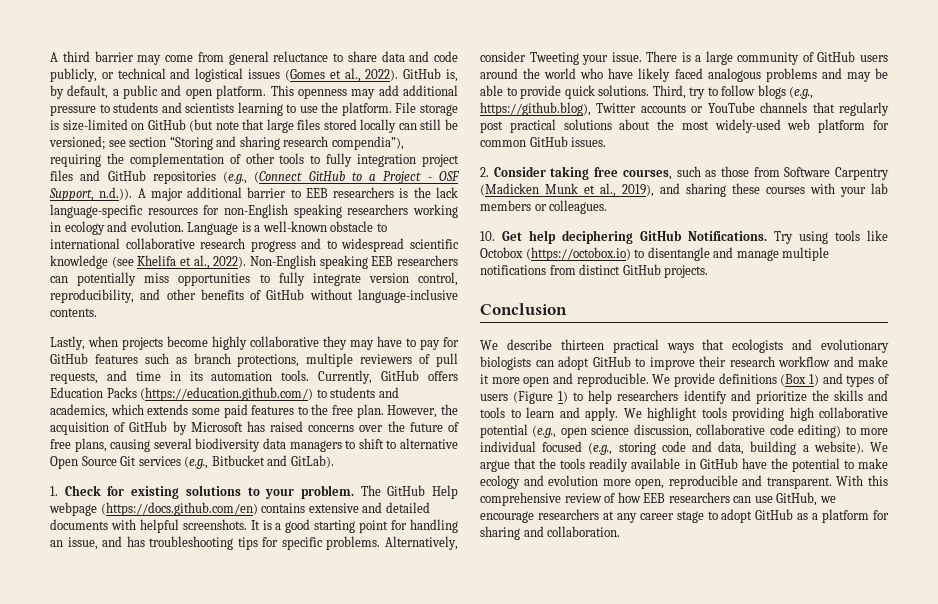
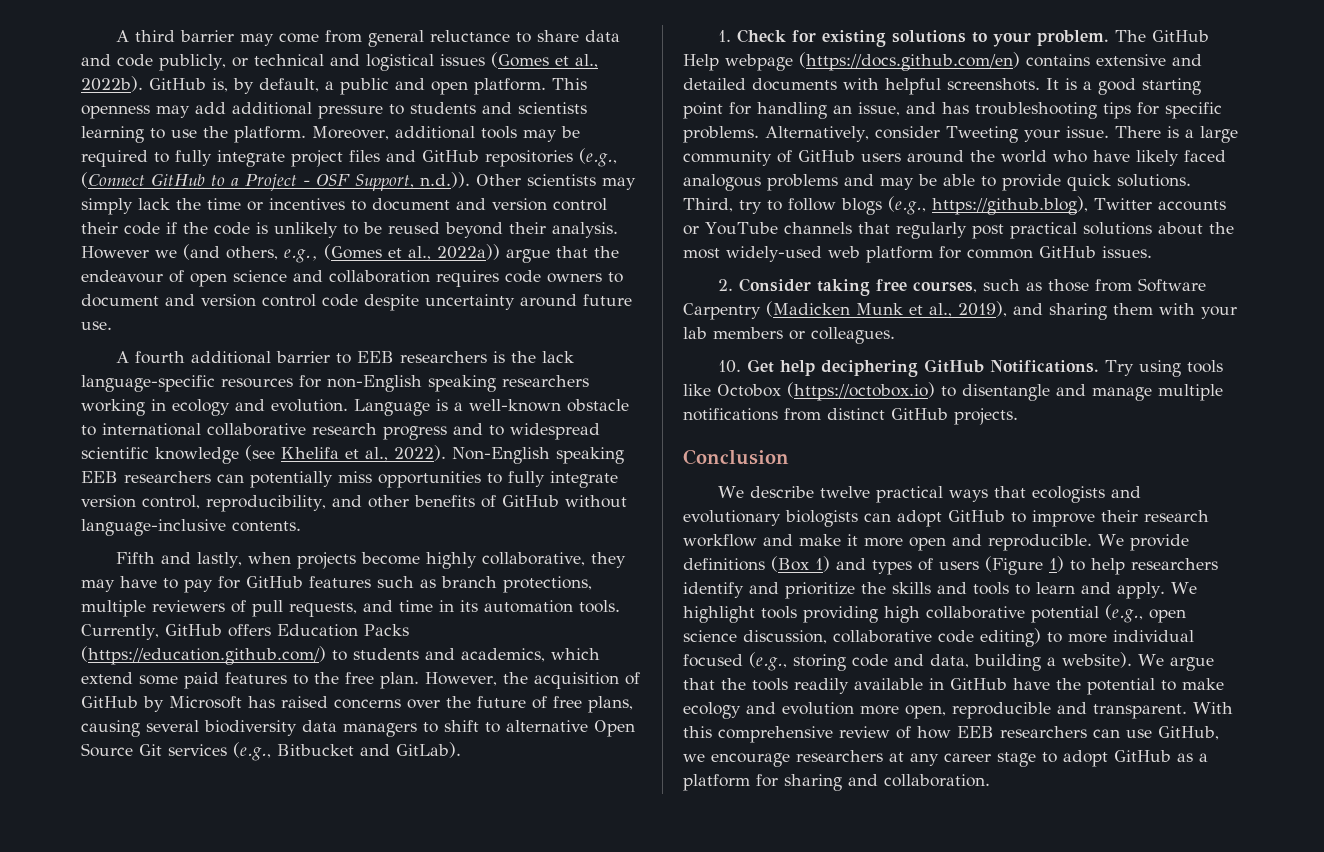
[365,69,399,81] 2022). -> [81,76,143,92] 2022b).
[395,102,458,116] [50,119,459,133] [49,136,404,150] [50,153,417,167] File storage is size-limited on GitHub (but note that large files stored locally can still be versioned; see section “Storing and sharing research compendia”), requiring the complementation of other tools to fully integration -> [312,126,580,142] [81,150,285,167] Moreover, additional tools may be required to fully integrate
[137,188,183,201] A major -> [476,174,636,190] [81,198,607,215] [81,222,618,238] [81,244,619,263] [81,270,623,287] [81,294,632,311] [81,321,112,330] [116,351,186,364] Other scientists may simply lack the time or incentives to document and version control their code if the code is unlikely to be reused beyond their analysis. However we (and others, e.g., (Gomes et al., 2022a)) argue that the endeavour of open science and collaboration requires code owners to document and version control code despite uncertainty around future use. // A fourth
[50,336,85,350] Lastly, -> [116,552,243,568] Fifth and lastly,
[250,336,319,347] collaborative -> [482,552,586,566] collaborative,
[147,404,189,415] extends -> [81,672,133,684] extend
[732,183,805,194] these courses -> [1113,303,1153,315] them
[560,339,604,350] thirteen -> [820,486,871,498] twelve

